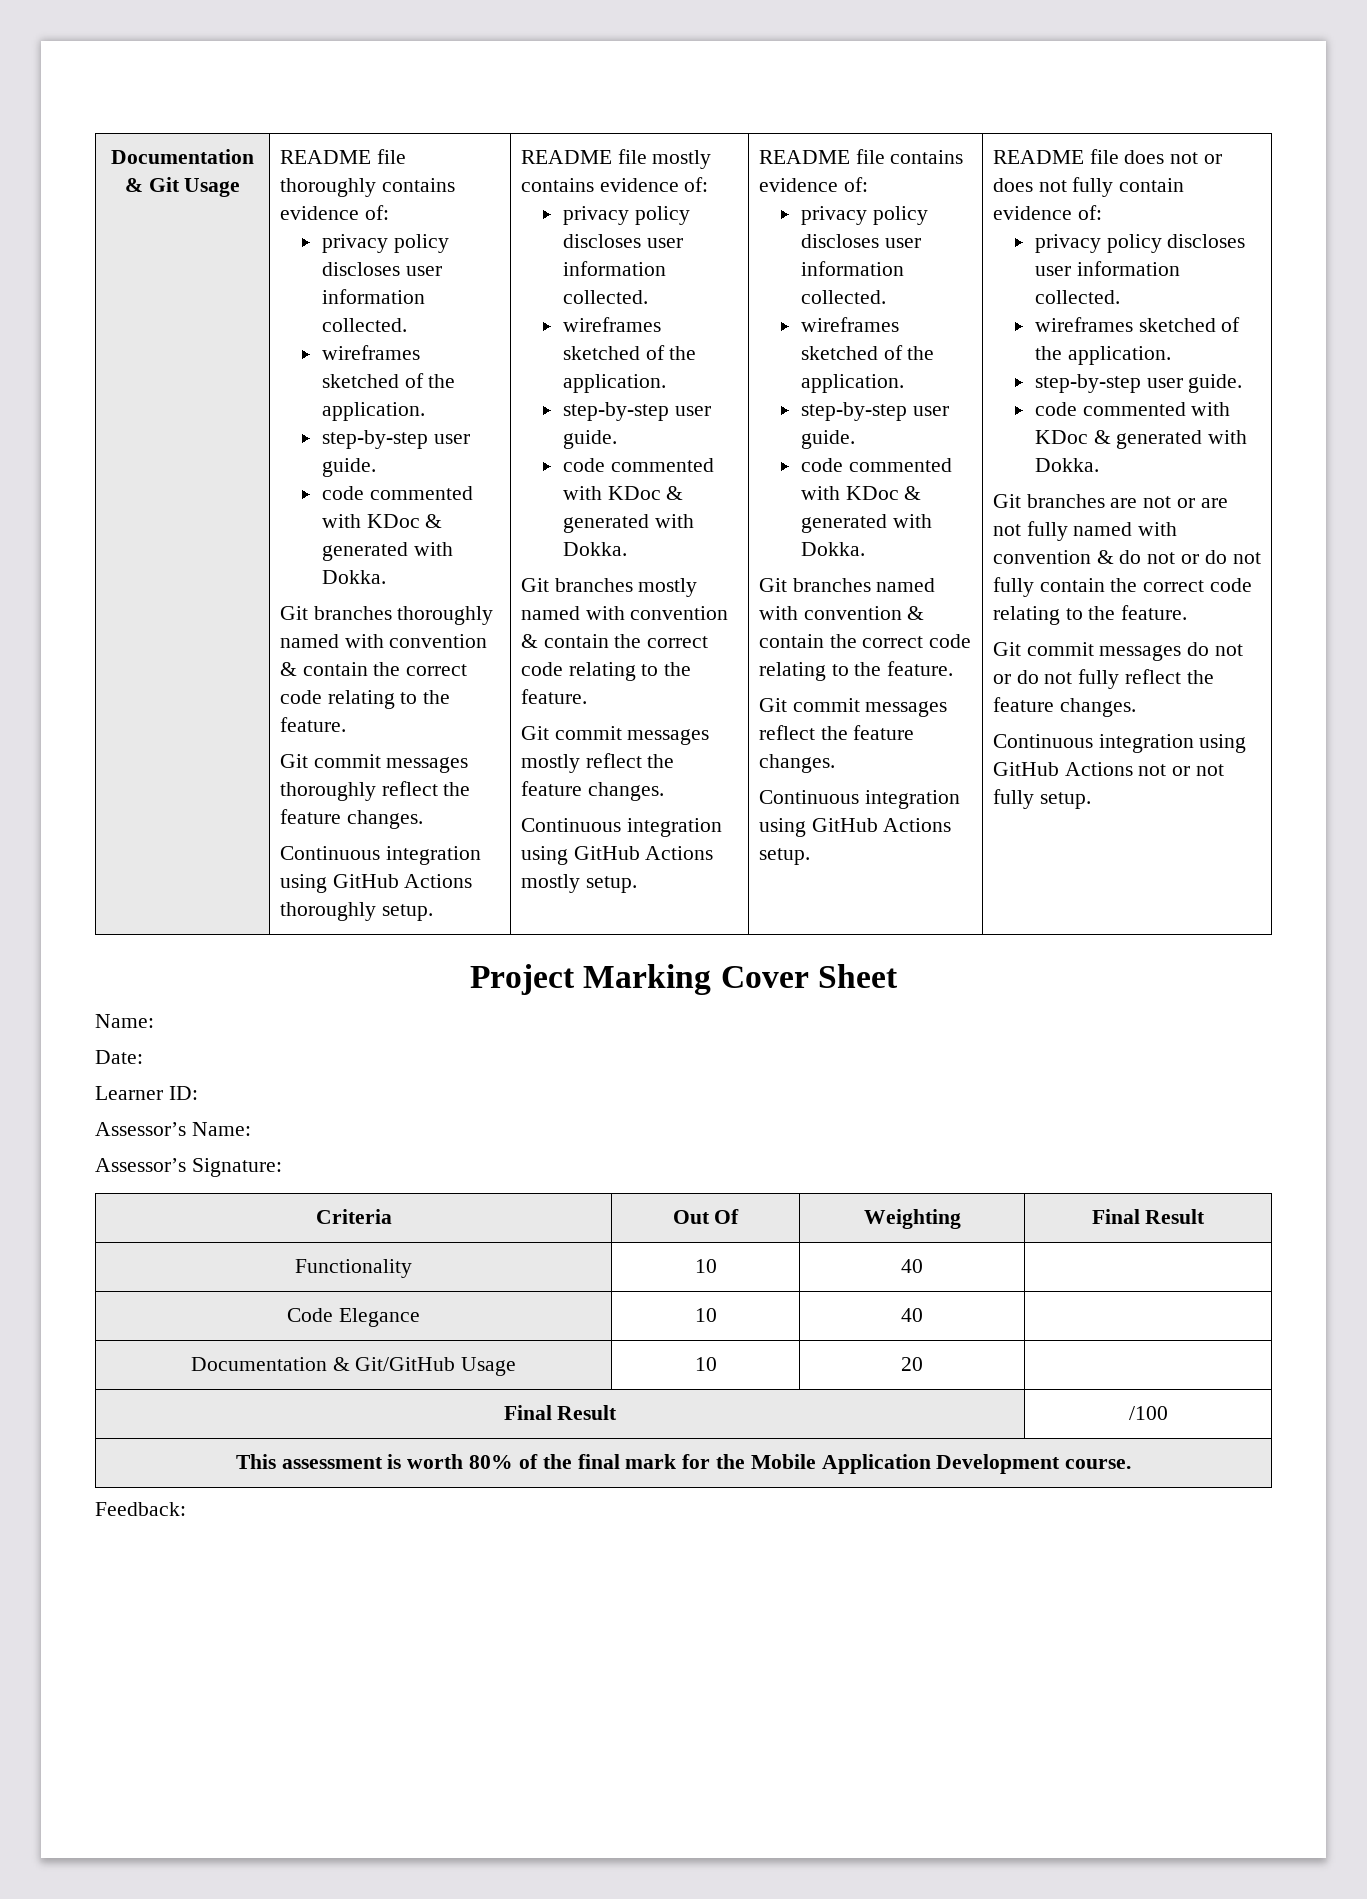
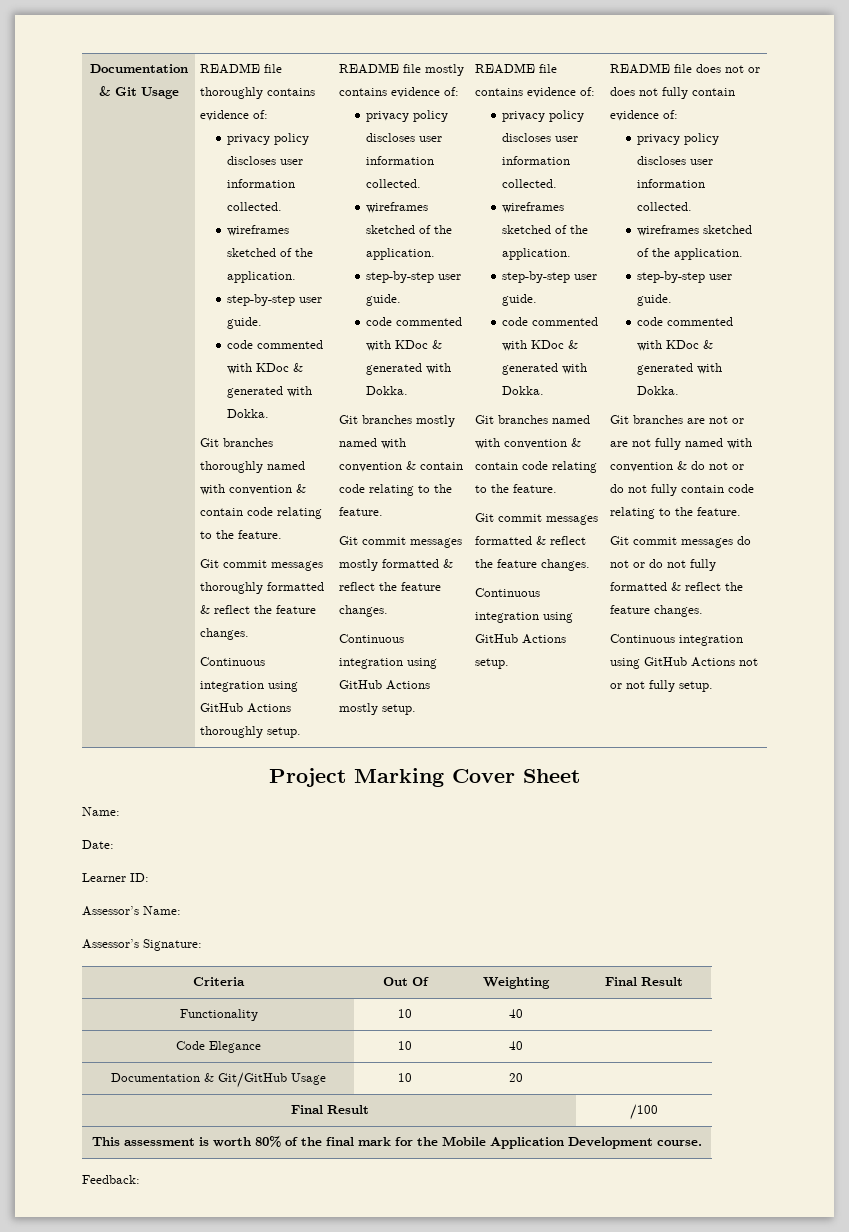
[373,662,468,676] the correct -> (244, 512) none
(376, 791) none -> [267,582,325,591] [200,605,211,614] formatted &
[614,634,709,648] the correct -> (464, 466) none
(580, 763) none -> [382,559,454,568] formatted &
[829,634,972,648] [758,661,954,681] [758,698,948,717] the correct code relating to the feature. // Git commit messages -> [522,461,598,473] [475,484,558,493] [475,513,599,525] [475,536,547,545] code relating to the feature. // Git commit messages formatted &
[1110,578,1205,592] the correct -> (725, 489) none
(1120, 679) none -> [610,582,682,591] formatted &

